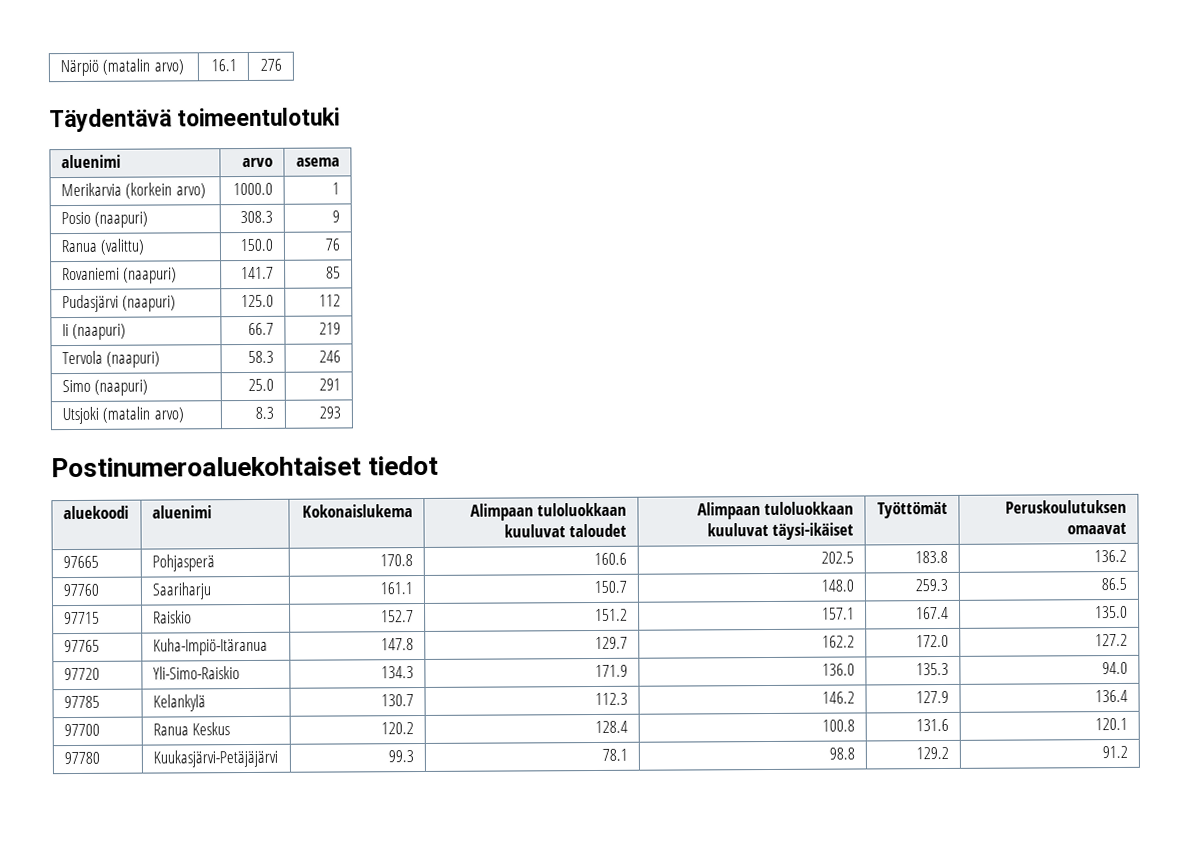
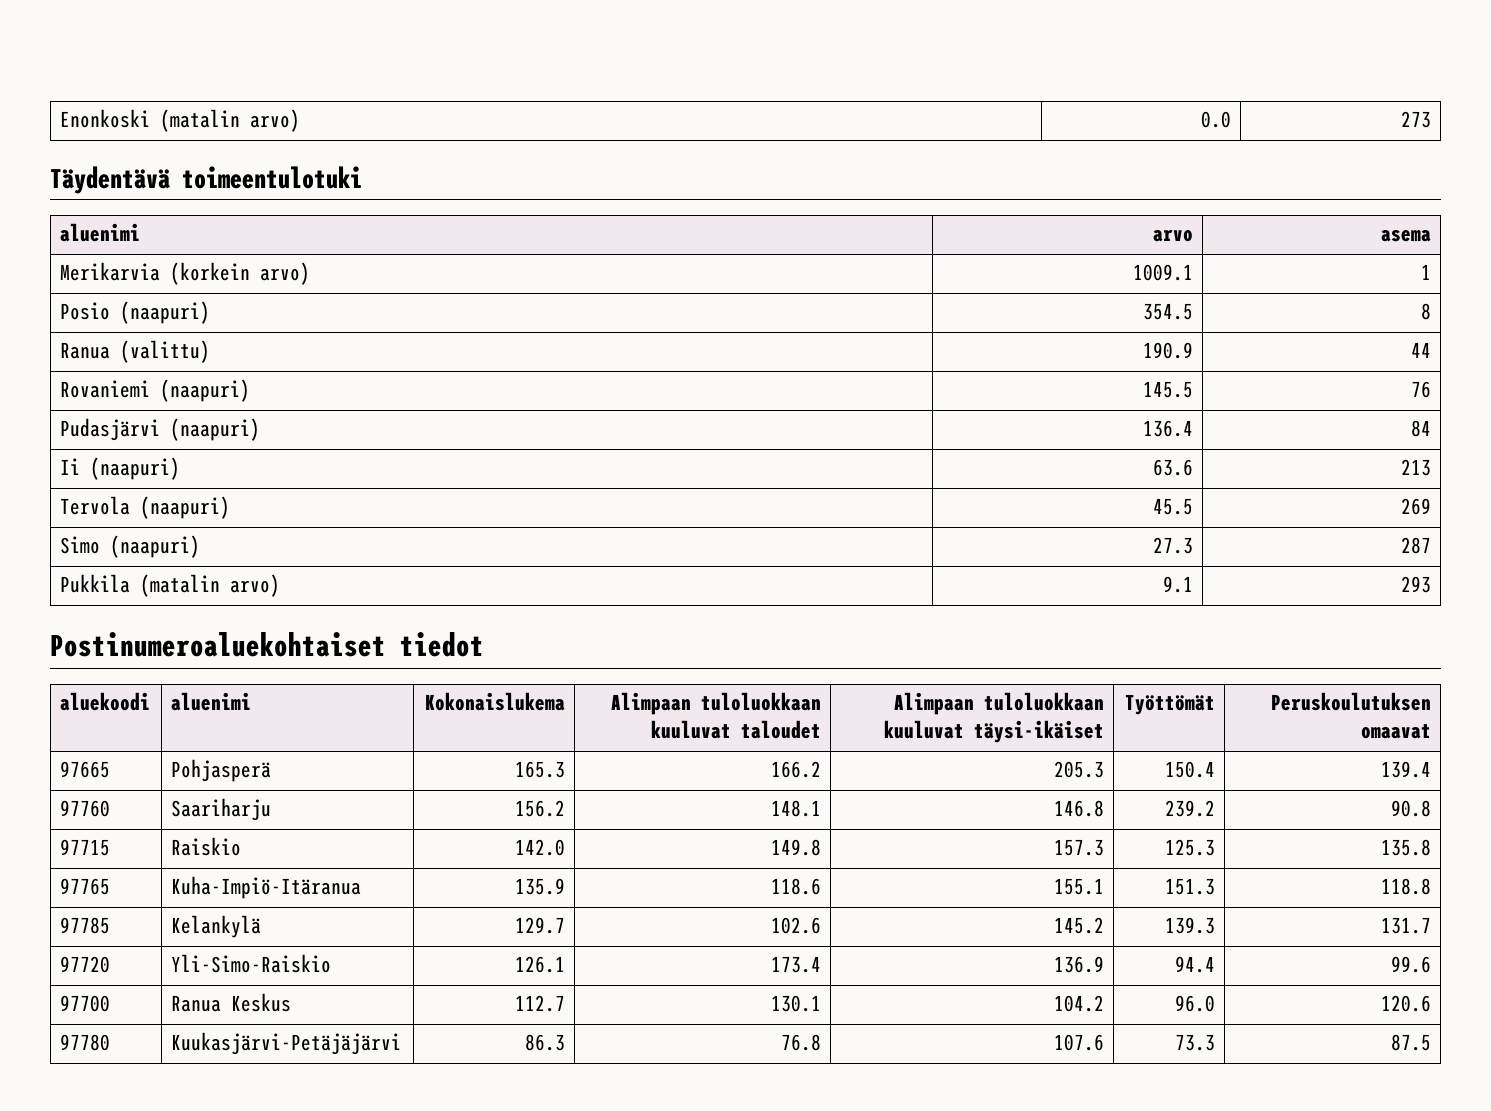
[59,58,184,77] [211,59,238,72] [260,58,283,71] Närpiö (matalin arvo) | 16.1 | 276 -> [60,109,301,132] [1200,111,1231,128] [1400,111,1431,128] Enonkoski (matalin arvo) | 0.0 | 273
[233,182,274,196] 1000.0 -> [1132,264,1193,281] 1009.1
[240,210,274,224] [332,210,341,223] 308.3 | 9 -> [1142,303,1193,320] [1420,303,1431,320] 354.5 | 8
[240,238,274,252] [325,238,341,251] 150.0 | 76 -> [1142,342,1193,359] [1410,342,1431,358] 190.9 | 44
[241,266,275,280] [326,266,342,279] 141.7 | 85 -> [1142,381,1193,398] [1410,381,1431,398] 145.5 | 76
[241,294,275,308] [319,294,342,307] 125.0 | 112 -> [1142,420,1193,437] [1410,420,1431,437] 136.4 | 84
[248,322,275,335] [319,322,342,335] 66.7 | 219 -> [1152,459,1193,476] [1400,459,1431,476] 63.6 | 213
[248,350,275,363] [319,350,342,363] 58.3 | 246 -> [1152,498,1193,515] [1400,498,1431,515] 45.5 | 269
[248,378,275,391] [319,378,342,391] [61,406,184,425] [255,406,275,419] 25.0 | 291 // Utsjoki (matalin arvo) | 8.3 -> [1152,537,1193,554] [1400,537,1431,554] [60,574,281,597] [1162,576,1193,593] 27.3 | 287 // Pukkila (matalin arvo) | 9.1
[380,554,414,567] [594,552,628,566] [821,551,855,564] [915,550,949,564] [1094,549,1128,563] [62,583,99,597] [151,582,211,600] [380,582,414,595] [594,580,628,594] [821,579,855,592] [915,578,949,592] [1101,577,1128,591] [63,611,100,625] [152,610,192,624] [381,610,415,623] [595,608,629,621] [822,607,856,620] [916,606,950,620] [1095,605,1129,619] [63,639,100,653] [152,637,268,656] [381,638,415,651] [595,636,629,649] [822,635,856,648] [916,634,950,648] [1095,633,1129,647] [63,667,100,681] [152,666,240,680] [381,666,415,679] [595,664,629,677] [822,663,856,676] [916,662,950,676] [1102,661,1129,675] [63,695,100,709] [152,694,206,712] [381,694,415,707] [595,692,629,705] [822,691,856,704] [916,690,950,704] [1095,689,1129,703] [63,723,100,737] [152,722,231,736] [381,722,415,735] [595,720,629,733] [822,719,856,732] [916,718,950,732] [1095,717,1129,731] [63,751,100,765] [152,749,278,768] [388,750,415,763] [602,748,629,761] [829,747,856,760] [916,746,950,760] [1102,745,1129,759] 170.8 | 160.6 | 202.5 | 183.8 | 136.2 // 97760 | Saariharju | 161.1 | 150.7 | 148.0 | 259.3 | 86.5 // 97715 | Raiskio | 152.7 | 151.2 | 157.1 | 167.4 | 135.0 // 97765 | Kuha-Impiö-Itäranua | 147.8 | 129.7 | 162.2 | 172.0 | 127.2 // 97720 | Yli-Simo-Raiskio | 134.3 | 171.9 | 136.0 | 135.3 | 94.0 // 97785 | Kelankylä | 130.7 | 112.3 | 146.2 | 127.9 | 136.4 // 97700 | Ranua Keskus | 120.2 | 128.4 | 100.8 | 131.6 | 120.1 // 97780 | Kuukasjärvi-Petäjäjärvi | 99.3 | 78.1 | 98.8 | 129.2 | 91.2 -> [514,761,565,778] [770,761,821,778] [1053,761,1104,778] [1164,761,1215,778] [1380,761,1431,778] [60,800,111,817] [171,798,272,821] [514,800,565,817] [770,800,821,817] [1053,800,1104,817] [1164,800,1215,817] [1390,800,1431,817] [60,839,111,856] [171,837,242,856] [514,839,565,856] [770,839,821,856] [1053,839,1104,856] [1164,839,1215,856] [1380,839,1431,856] [60,878,111,895] [171,876,362,899] [514,878,565,895] [770,878,821,895] [1053,878,1104,895] [1164,878,1215,895] [1380,878,1431,895] [60,917,111,934] [171,915,262,938] [514,917,565,934] [770,917,821,934] [1053,917,1104,934] [1164,917,1215,934] [1380,917,1431,934] [60,956,111,973] [171,954,332,973] [514,956,565,973] [770,956,821,973] [1053,956,1104,973] [1174,956,1215,973] [1390,956,1431,973] [60,995,111,1012] [171,993,292,1012] [514,995,565,1012] [770,995,821,1012] [1053,995,1104,1012] [1174,995,1215,1012] [1380,995,1431,1012] [60,1034,111,1051] [171,1032,402,1055] [524,1034,565,1051] [780,1034,821,1051] [1053,1034,1104,1051] [1174,1034,1215,1051] [1390,1034,1431,1051] 165.3 | 166.2 | 205.3 | 150.4 | 139.4 // 97760 | Saariharju | 156.2 | 148.1 | 146.8 | 239.2 | 90.8 // 97715 | Raiskio | 142.0 | 149.8 | 157.3 | 125.3 | 135.8 // 97765 | Kuha-Impiö-Itäranua | 135.9 | 118.6 | 155.1 | 151.3 | 118.8 // 97785 | Kelankylä | 129.7 | 102.6 | 145.2 | 139.3 | 131.7 // 97720 | Yli-Simo-Raiskio | 126.1 | 173.4 | 136.9 | 94.4 | 99.6 // 97700 | Ranua Keskus | 112.7 | 130.1 | 104.2 | 96.0 | 120.6 // 97780 | Kuukasjärvi-Petäjäjärvi | 86.3 | 76.8 | 107.6 | 73.3 | 87.5

